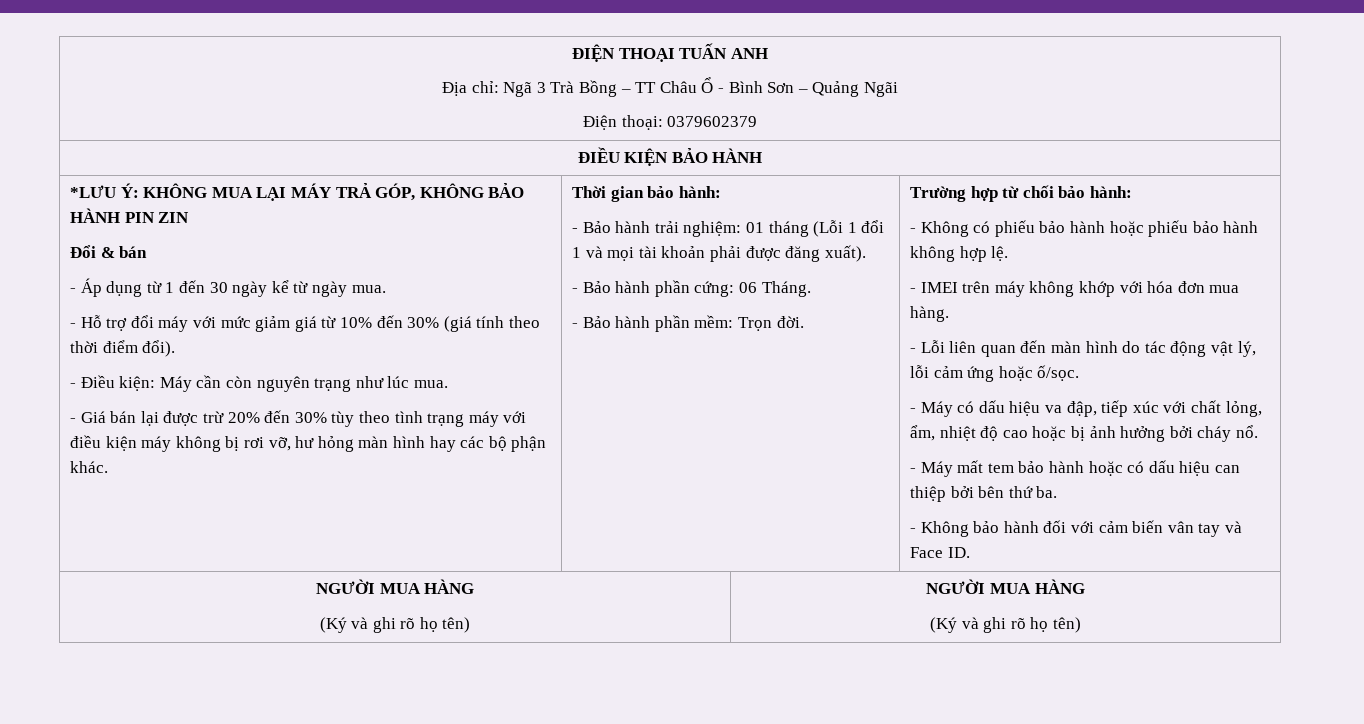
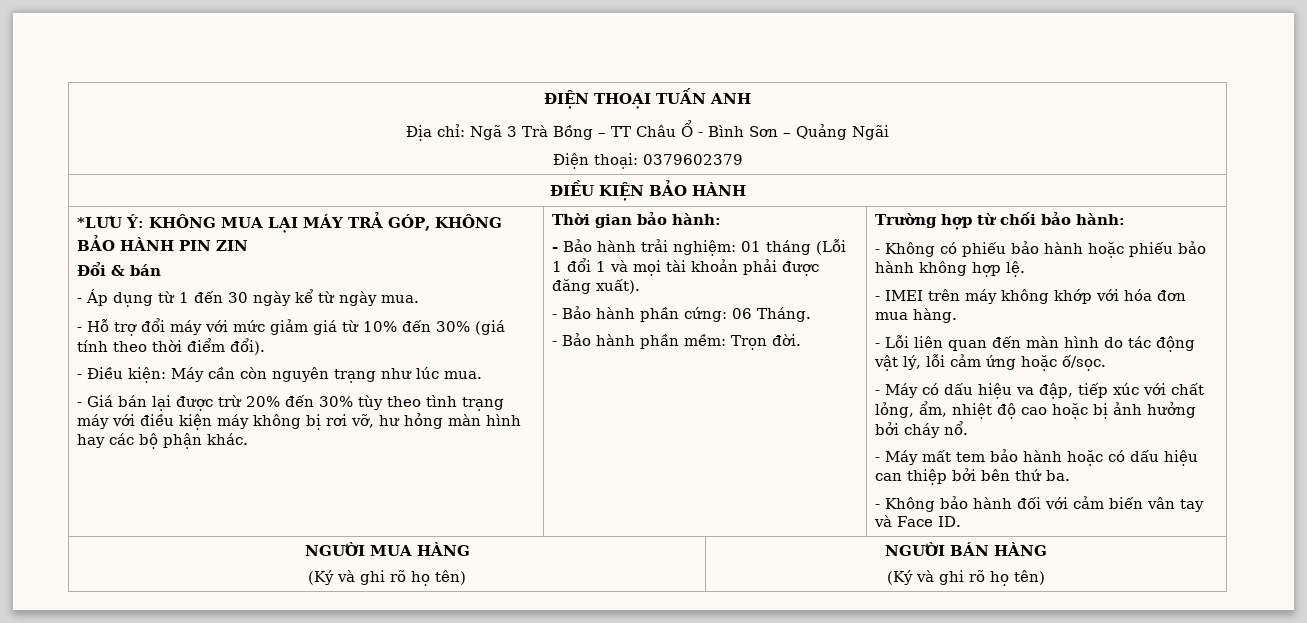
[990,583,1031,594] MUA -> [950,542,989,556] BÁN

